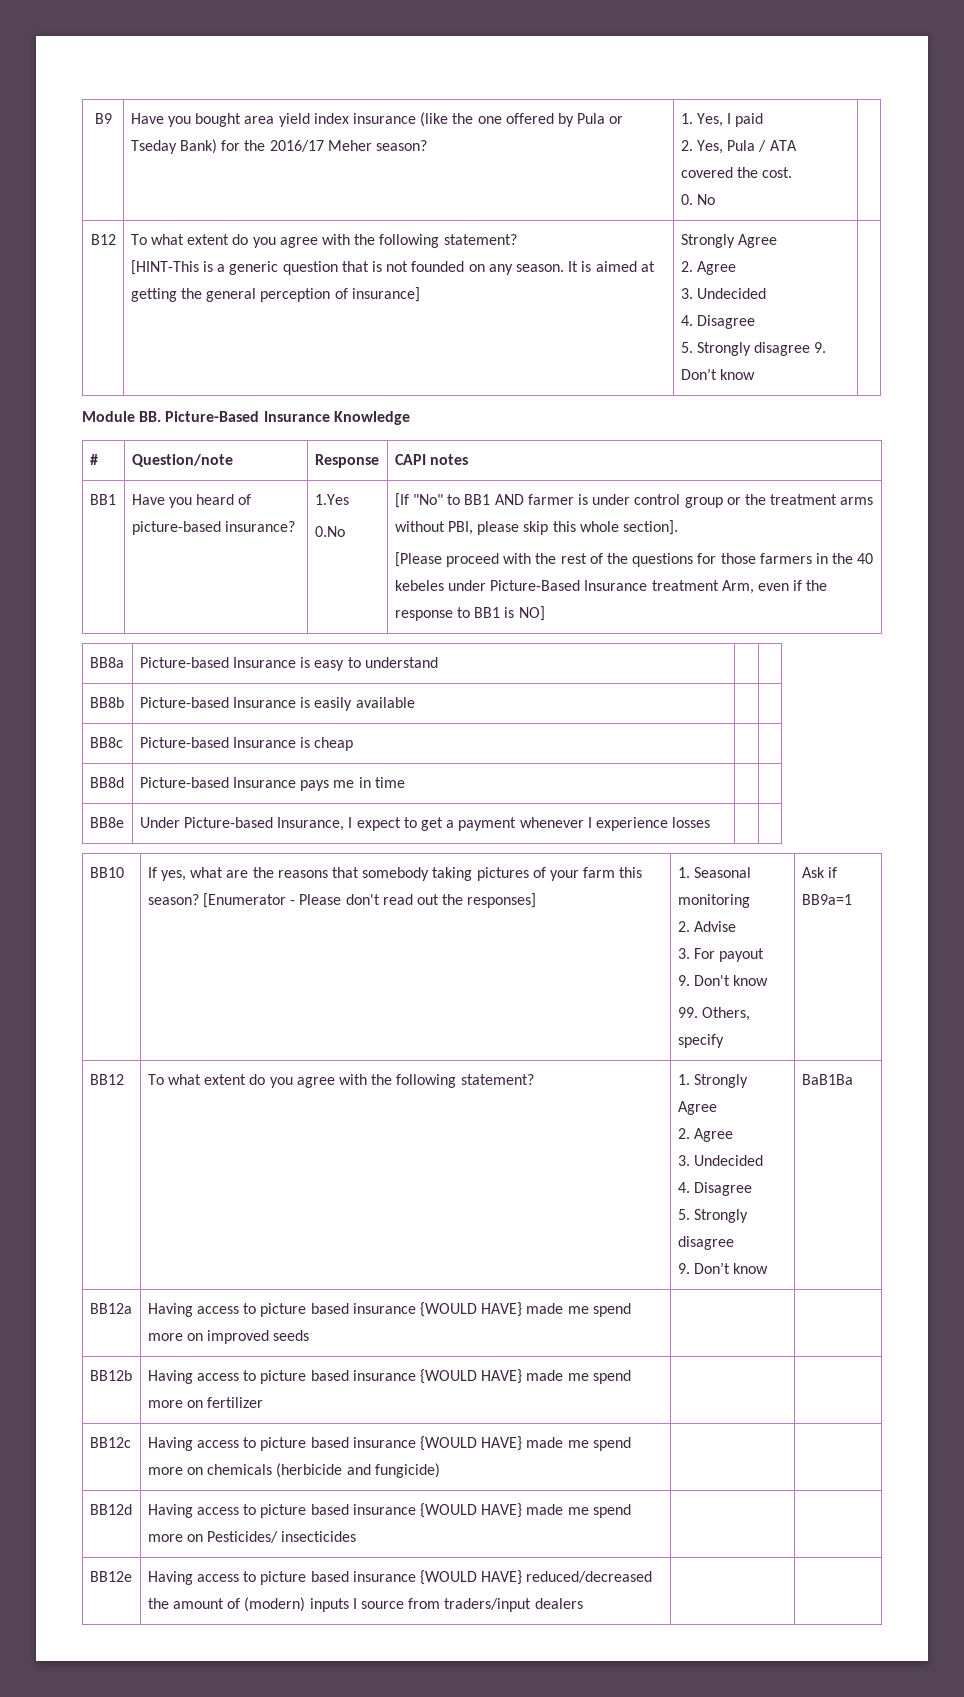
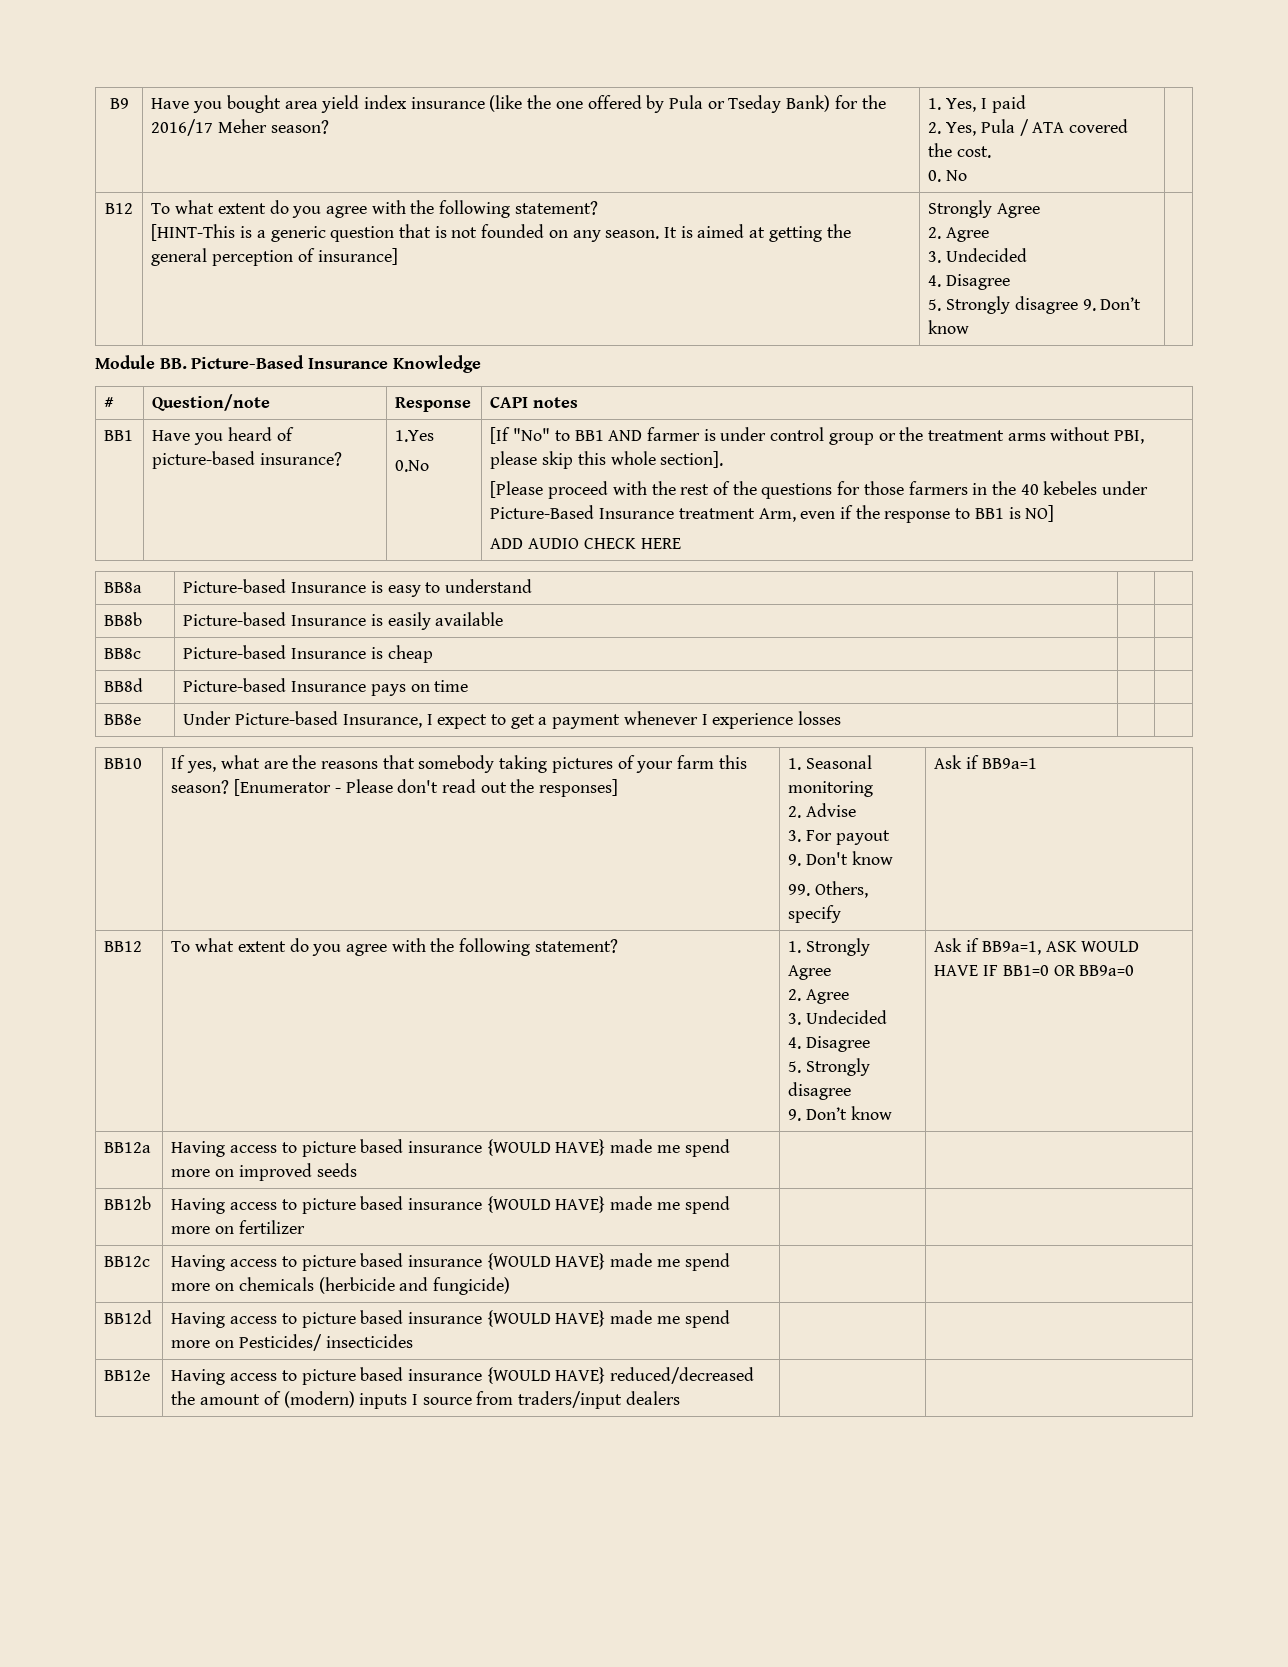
(545, 613) none -> [490,538,681,549] // ADD AUDIO CHECK HERE
[333,777,371,788] me in -> [410,684,430,692] on
[801,1074,853,1085] BaB1Ba -> [934,938,1140,955] [934,965,1135,976] Ask if BB9a=1, ASK WOULD HAVE IF BB1=0 OR BB9a=0

